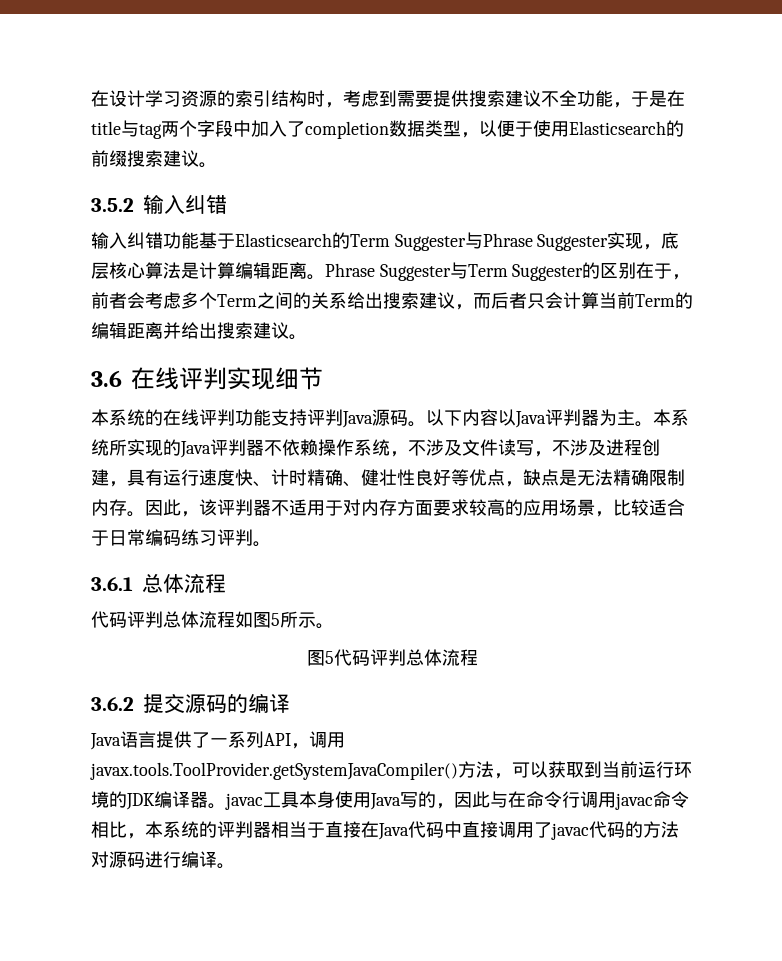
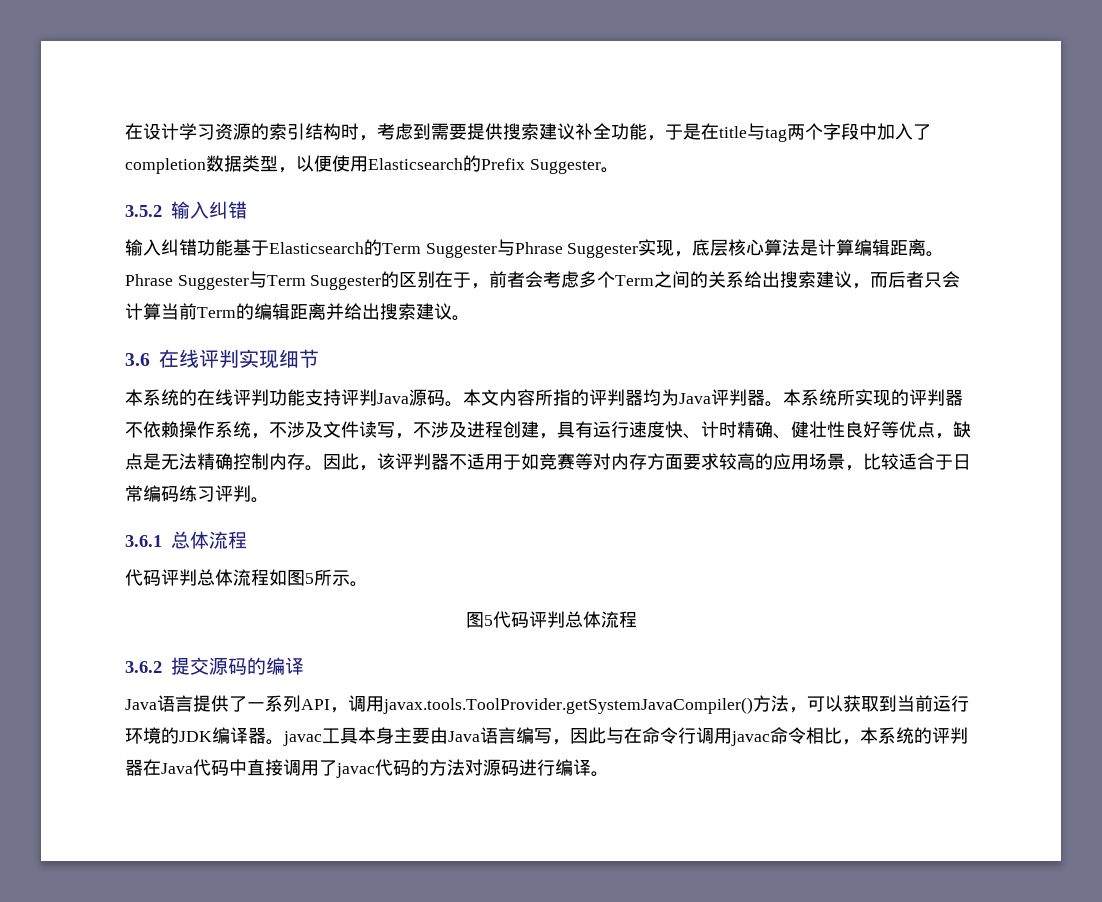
[541,91,559,107] 不 -> [575,123,593,140] 补
[515,121,533,137] 于 -> (332, 163) none
[91,150,199,167] 前缀搜索建议 -> [481,158,601,174] Prefix Suggester
[426,409,635,428] 以下内容以Java评判器为主 -> [463,389,765,406] 本文内容所指的评判器均为Java评判器
[180,441,211,458] Java -> (909, 397) none
[649,469,667,486] 限 -> [233,453,251,470] 控
(343, 508) none -> [521,453,593,470] 如竞赛等
[335,791,436,810] 使用Java写的 -> [394,727,552,744] 主要由Java语言编写
[271,821,361,838] 相当于直接 -> (143, 767) none

